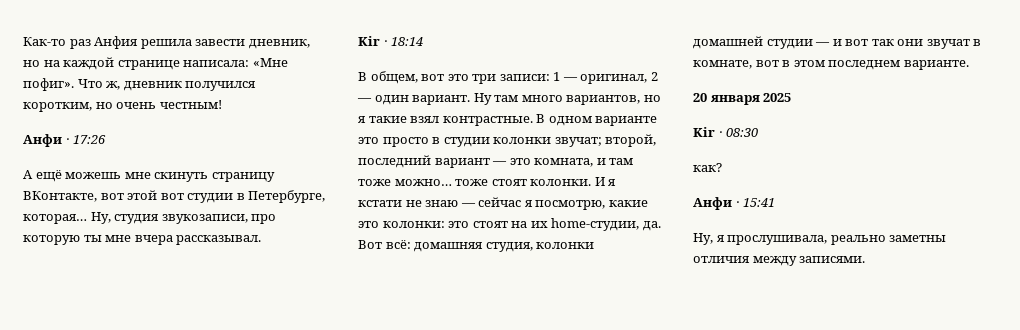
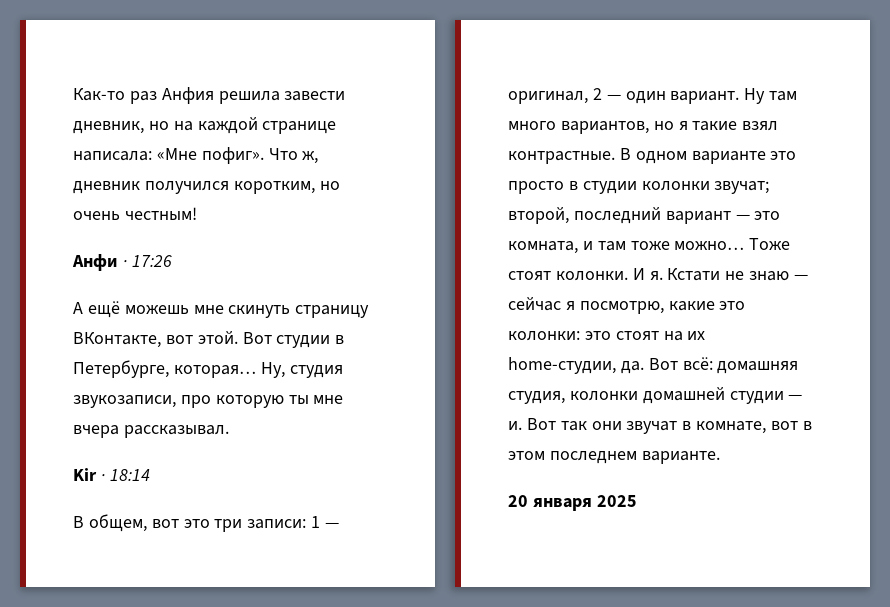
[127,190,184,200] этой вот -> [197,331,272,344] этой. Вот
[455,179,489,186] тоже -> [749,238,791,250] Тоже
[608,179,617,186] [358,200,402,207] я кстати -> [649,268,721,281] я. Кстати
[832,39,869,46] и вот -> [508,418,556,430] и. Вот
[693,127,759,137] [693,163,722,172] [693,197,776,210] [693,233,947,245] [693,256,866,266] // Kir · 08:30 // как? // Анфи · 15:41 // Ну, я прослушивала, реально заметны отличия между записями. -> (637, 501) none

